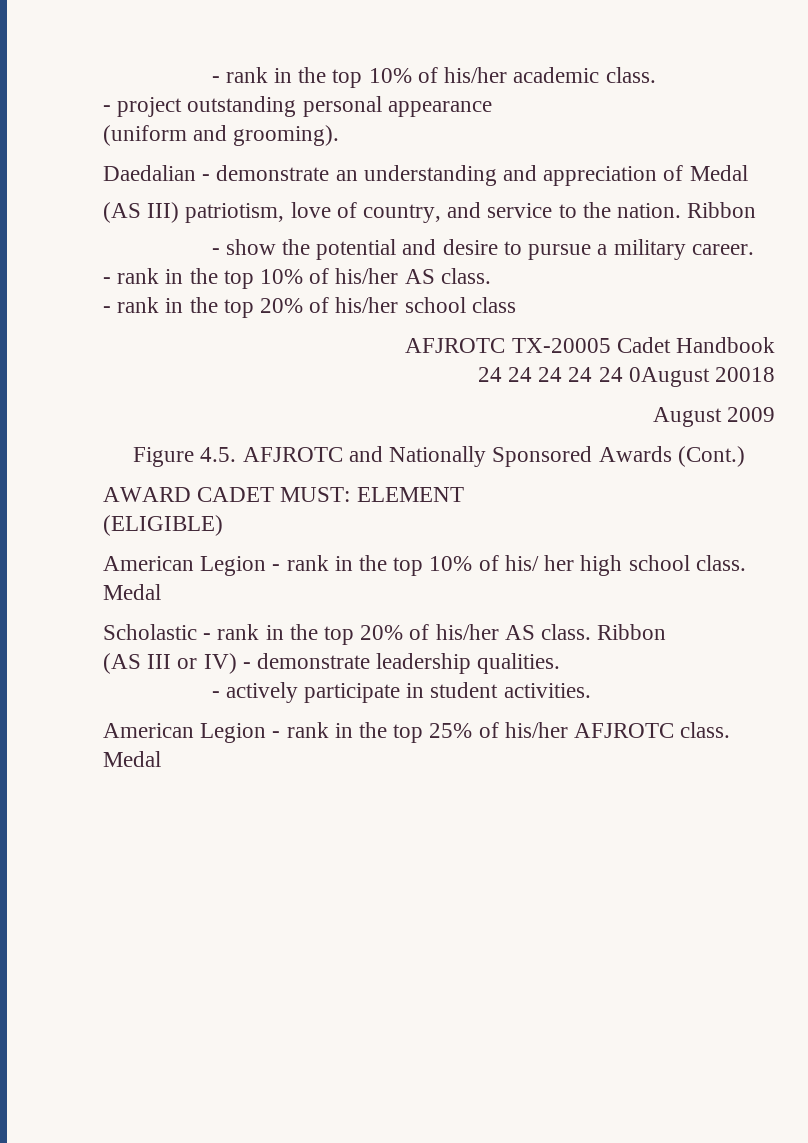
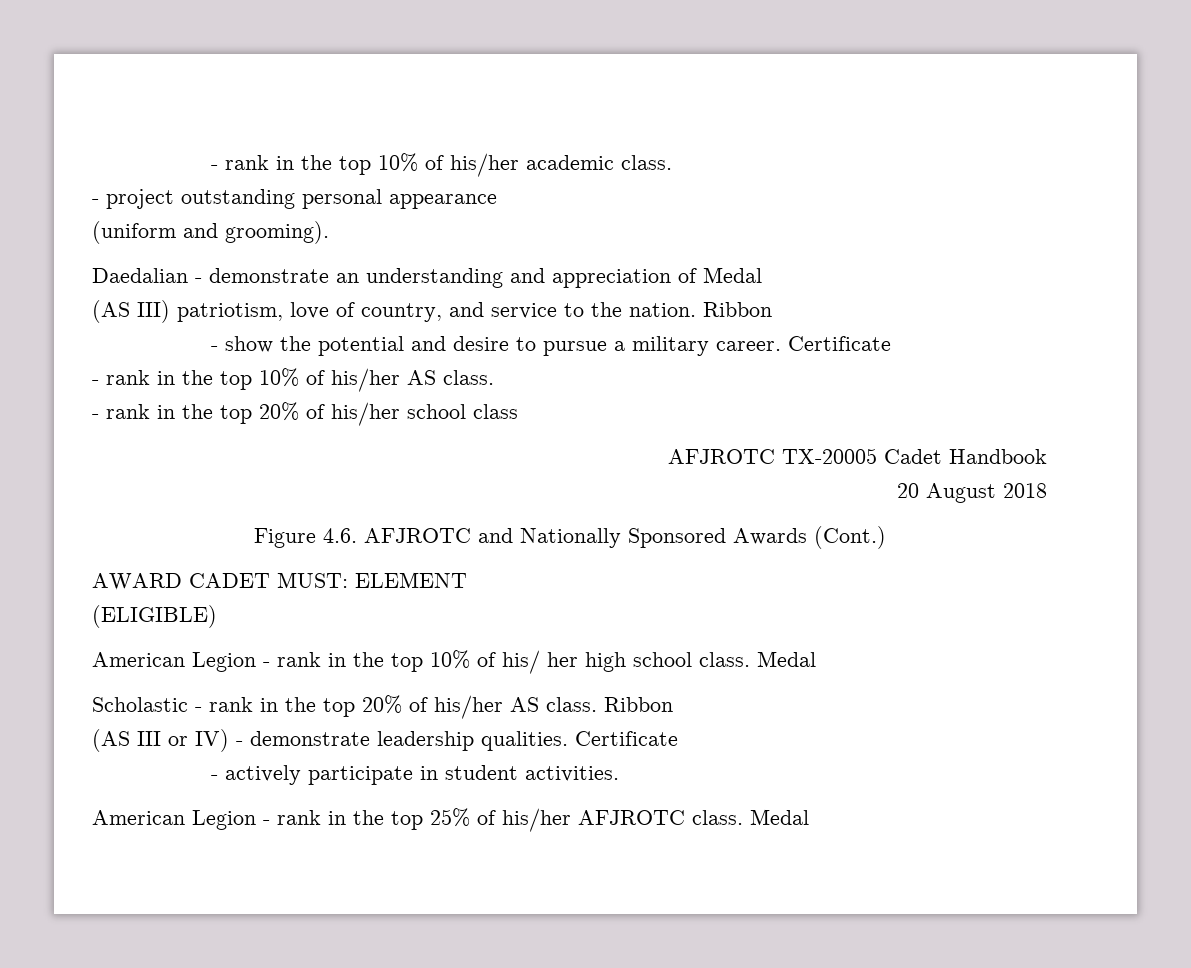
(754, 249) none -> [788,336,892,351] Certificate
[477,367,775,387] [652,407,775,427] 24 24 24 24 24 0August 20018 // August 2009 -> [897,483,1047,503] 20 August 2018
[200,447,237,462] 4.5. -> [322,528,357,543] 4.6.
(561, 663) none -> [575,731,678,746] Certificate

